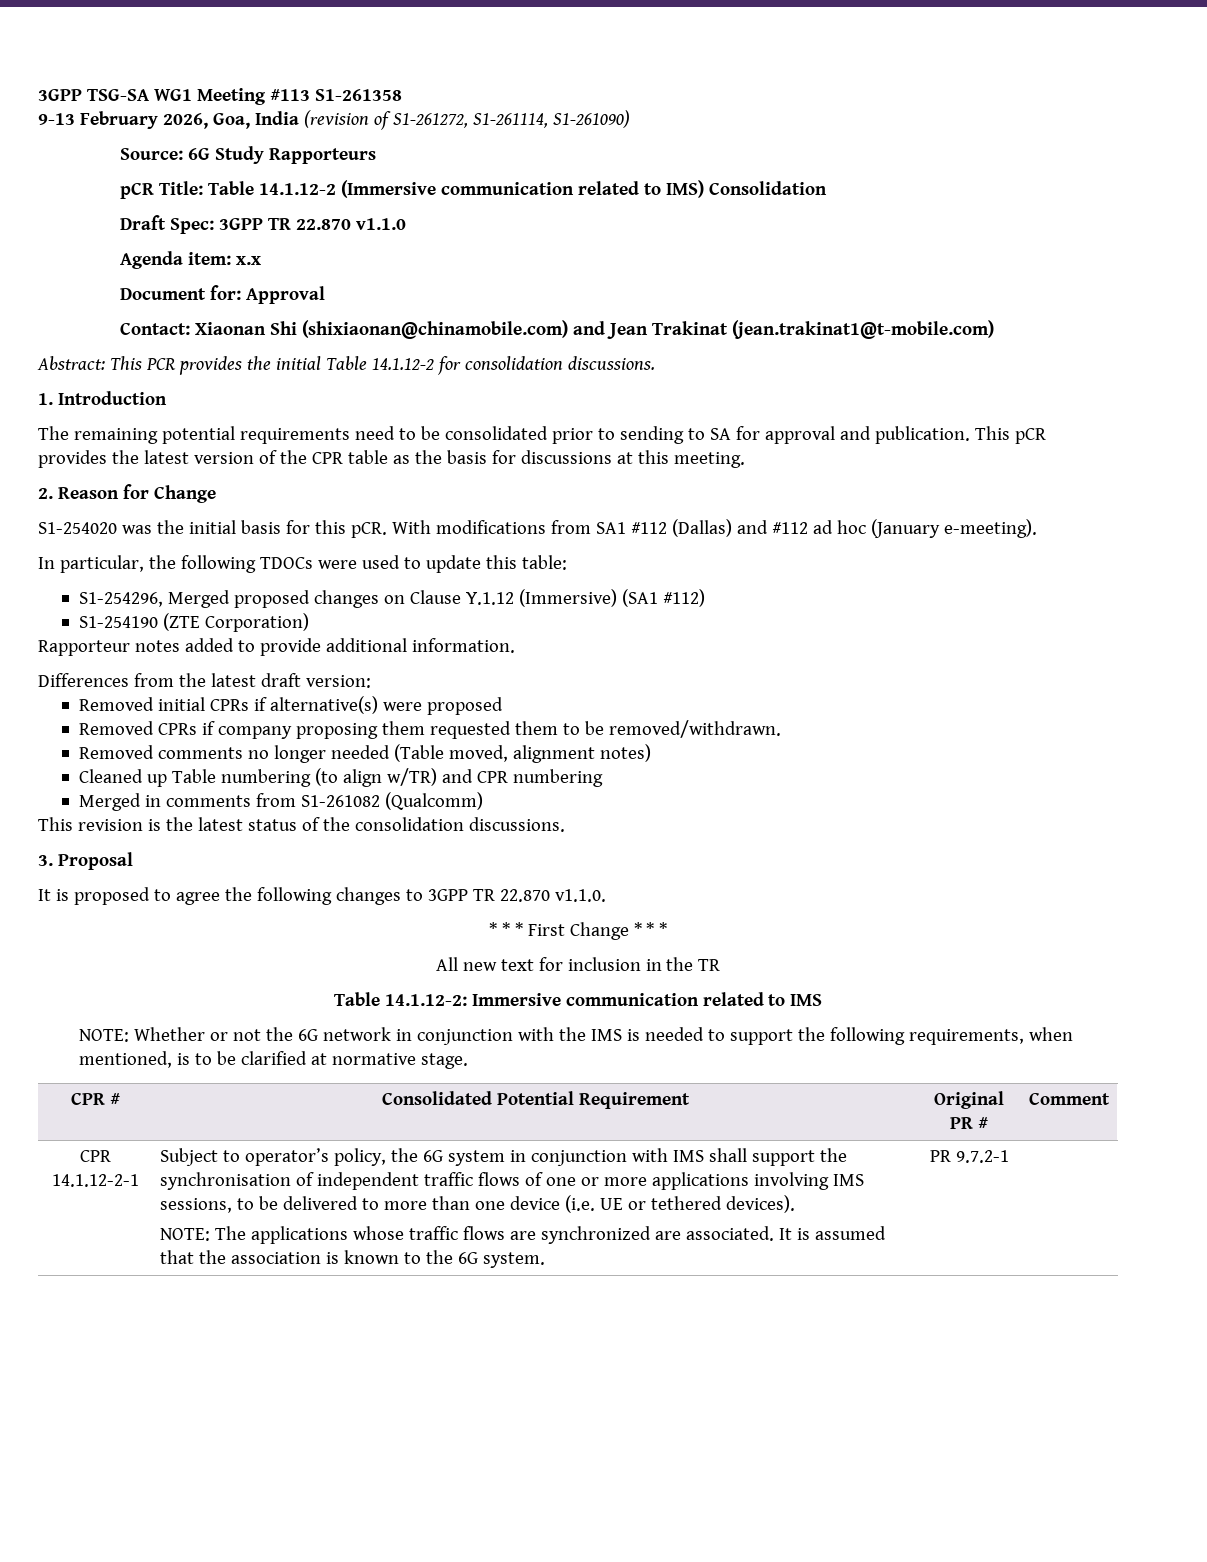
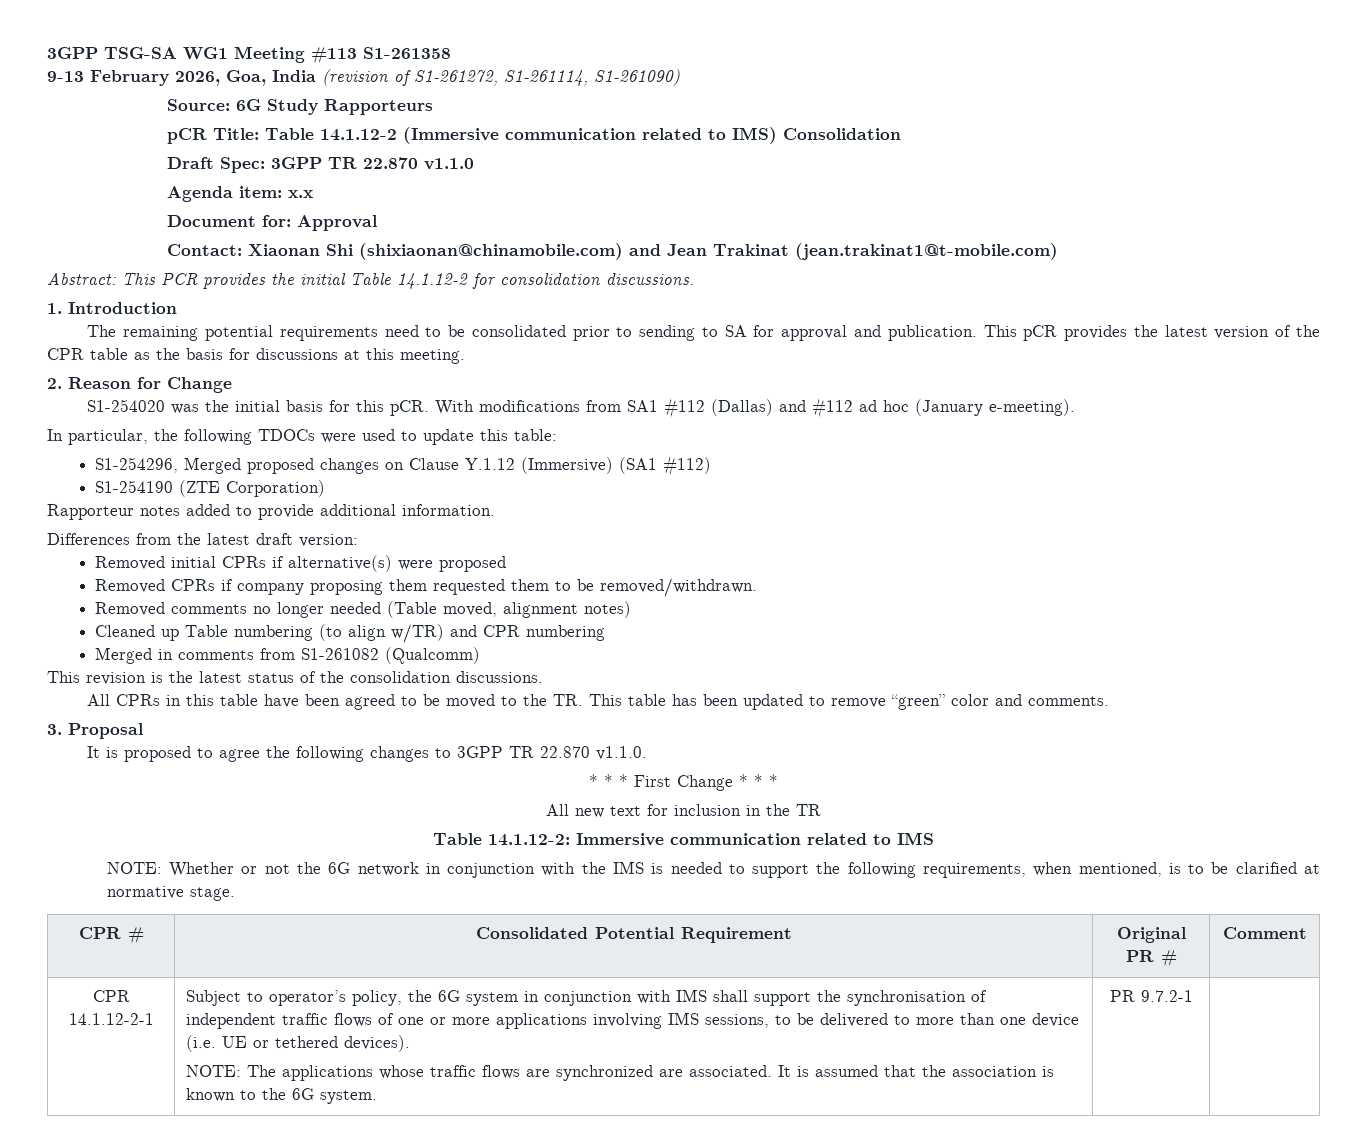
(565, 824) none -> [87,694,1110,710] // All CPRs in this table have been agreed to be moved to the TR. This table has been updated to remove “green” color and comments.

